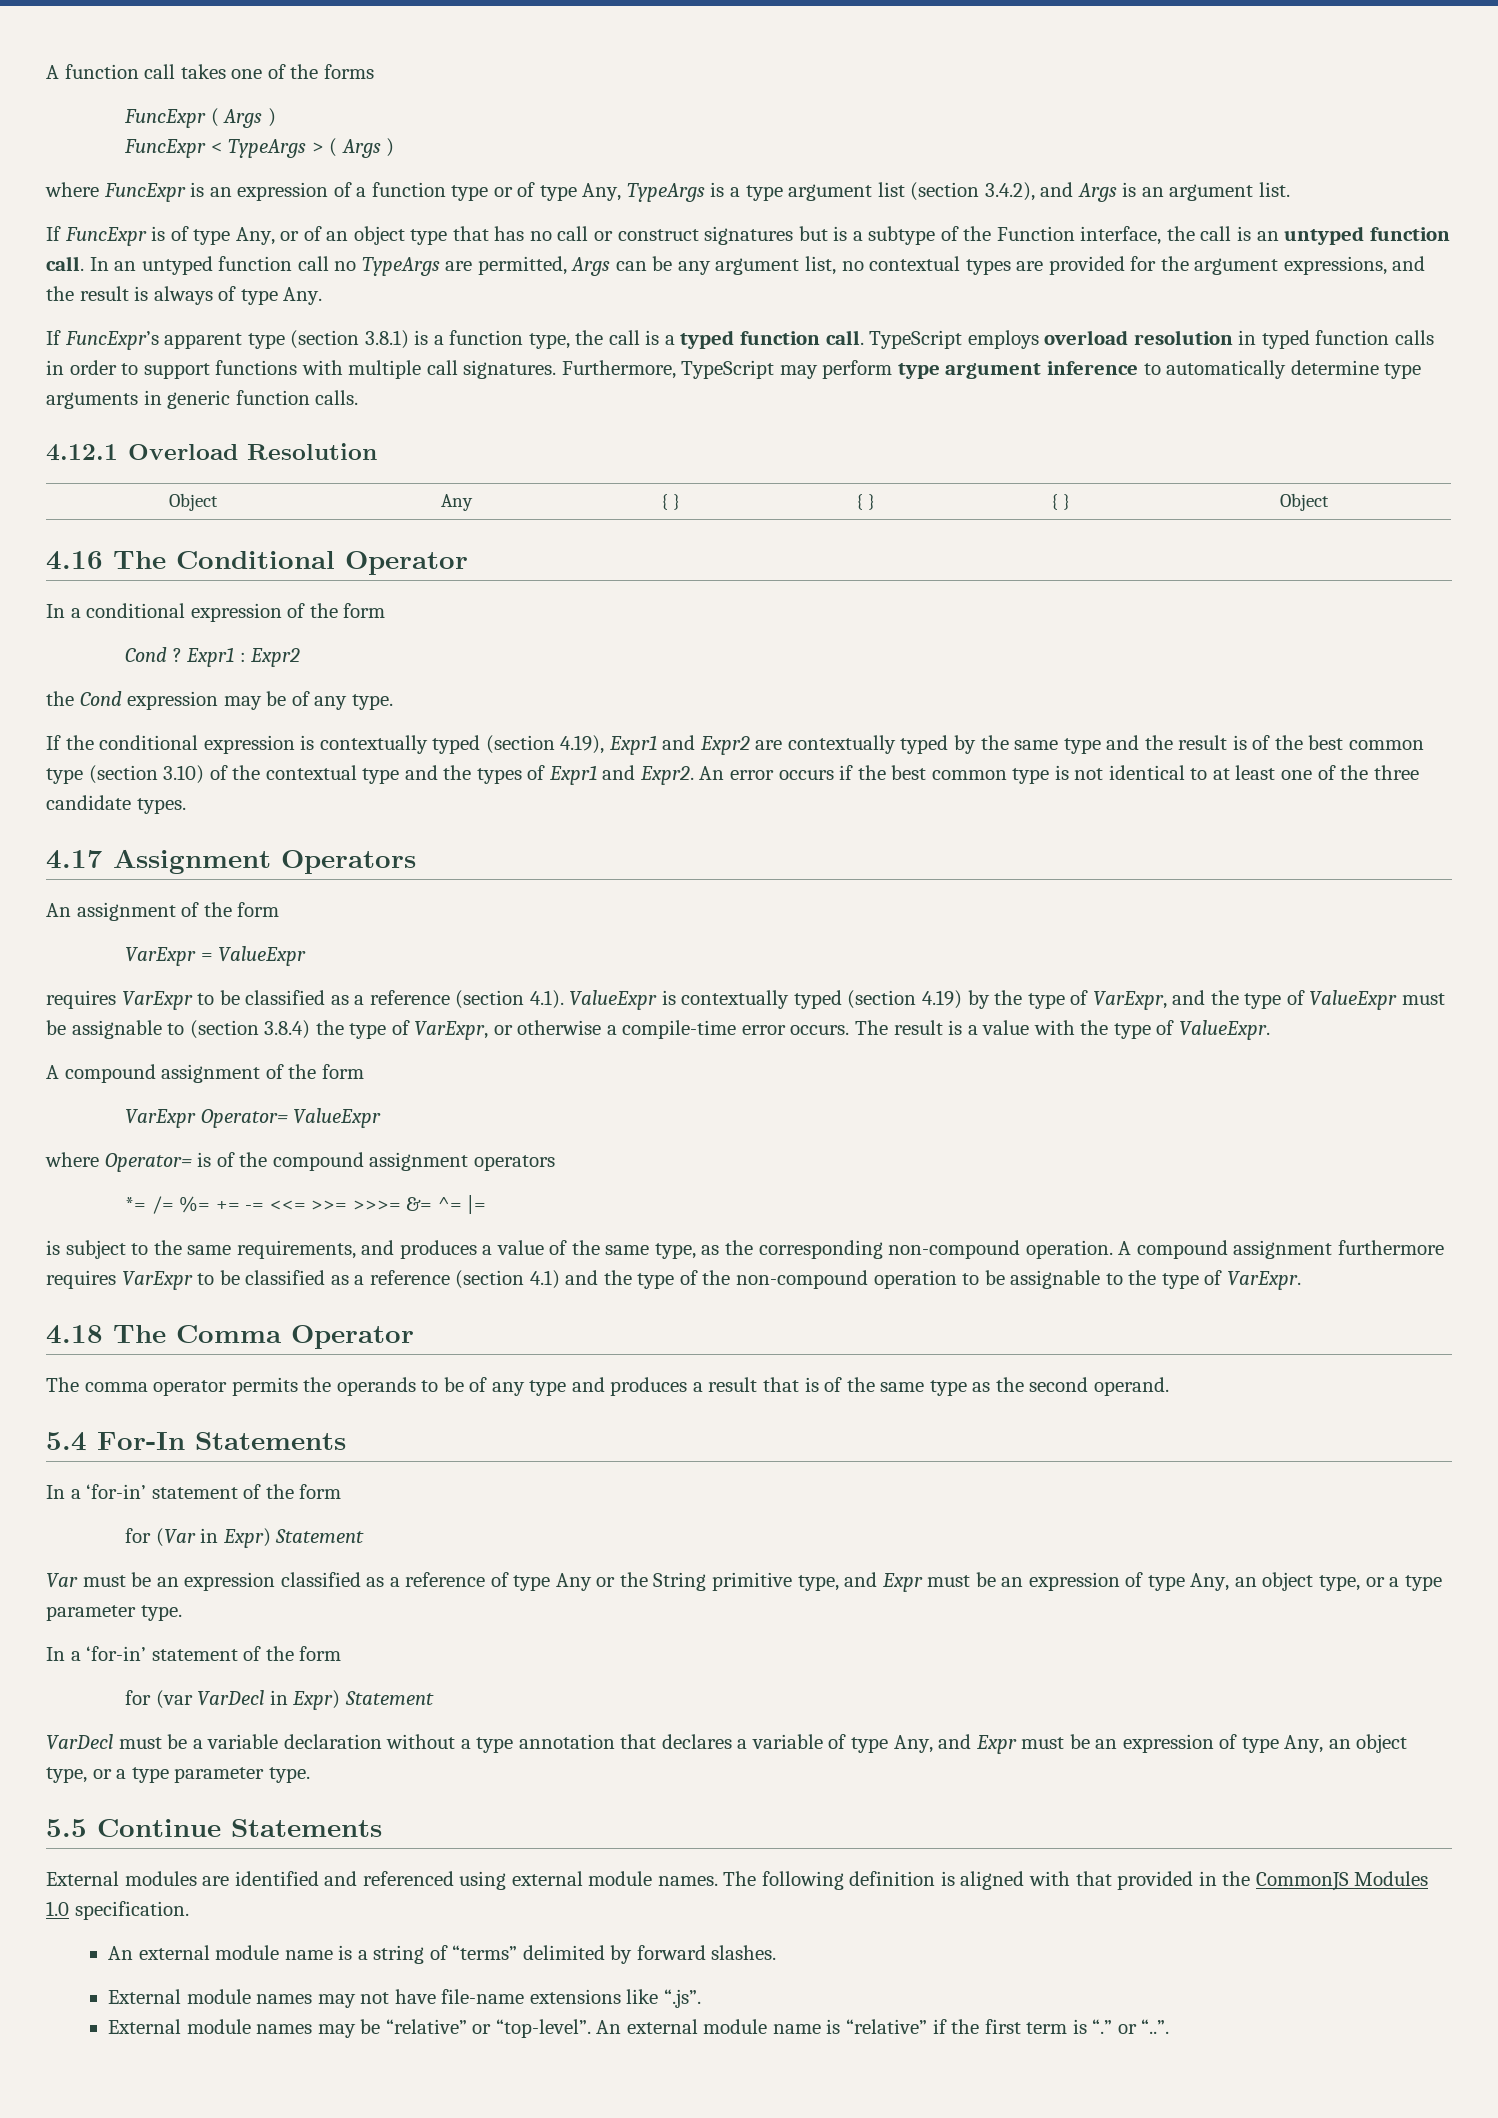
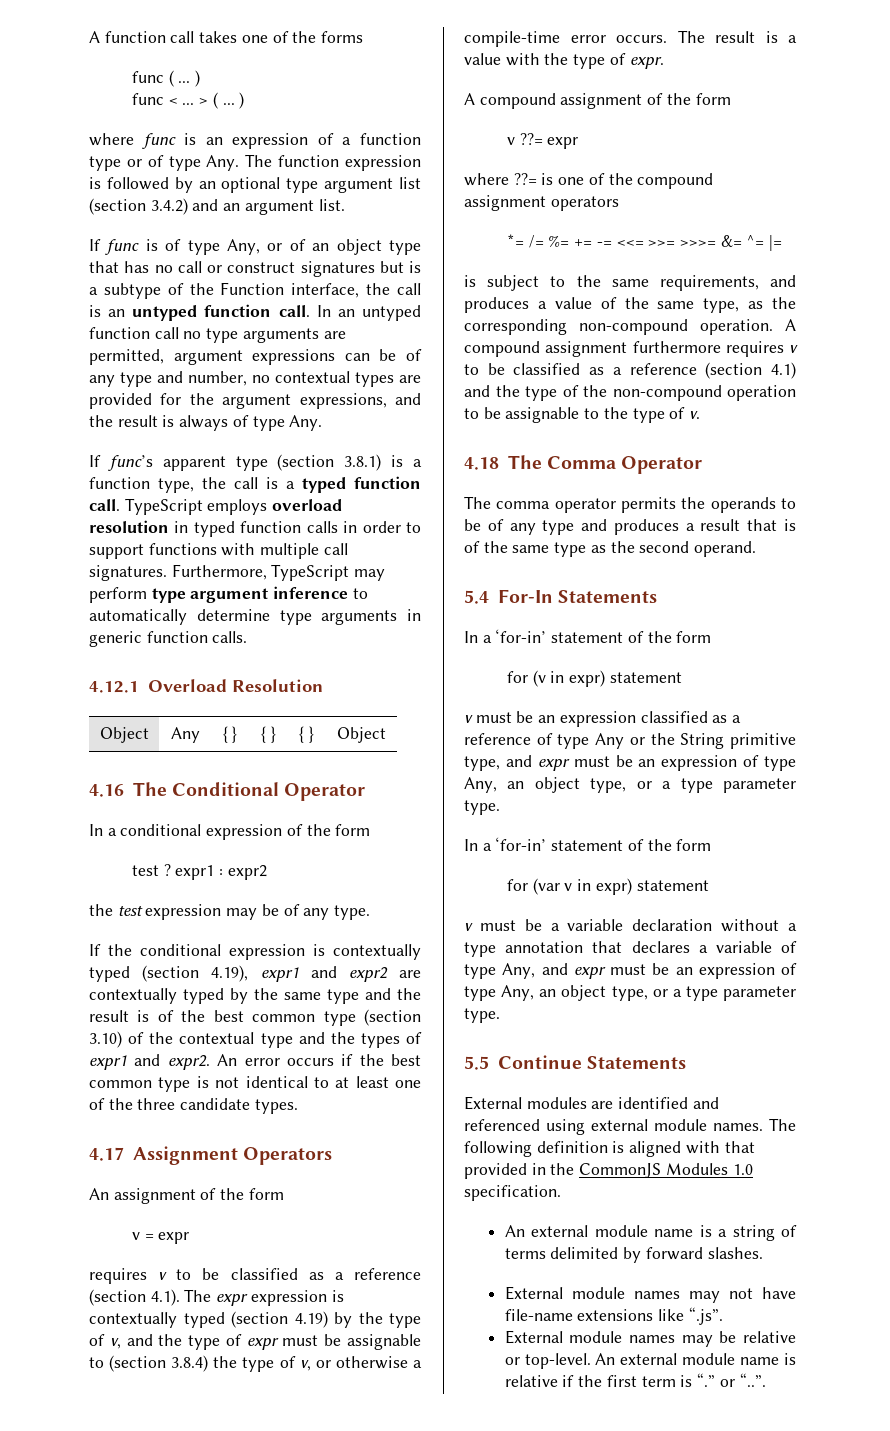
[124,108,276,128] [124,139,307,158] FuncExpr ( Args ) // FuncExpr < TypeArgs -> [131,70,201,87] [131,93,195,105] func ( ... ) // func < ...
[341,139,381,158] Args -> [222,103,235,105] ...
[103,183,186,202] FuncExpr -> [141,133,176,149] func
[582,182,1137,202] Any, TypeArgs is a type argument list (section 3.4.2), and Args is -> [206,154,421,171] [89,177,421,193] [89,198,219,215] Any. The function expression is followed by an optional type argument list (section 3.4.2) and
[64,227,147,246] FuncExpr -> [105,239,140,255] func
[361,256,837,276] TypeArgs are permitted, Args can be any argument list, -> [206,328,346,343] [89,349,422,365] [89,371,247,387] type arguments are permitted, argument expressions can be of any type and number,
[64,331,159,350] FuncExpr’s -> [107,455,153,471] func’s
[125,647,301,667] [46,691,122,706] Cond ? Expr1 : Expr2 // the Cond -> [131,864,267,880] [89,904,143,916] test ? expr1 : expr2 // the test
[608,735,750,755] Expr1 and Expr2 -> [260,966,388,982] expr1 and expr2
[548,765,694,785] Expr1 and Expr2. -> [89,1054,210,1070] expr1 and expr2.
[125,946,307,966] [46,990,193,1010] VarExpr = ValueExpr // requires VarExpr -> [131,1232,190,1244] [89,1268,168,1284] v = expr // requires v
[569,990,658,1010] ValueExpr -> [184,1289,327,1306] The expr expression
[1092,990,1398,1010] VarExpr, and the type of ValueExpr -> [109,1334,279,1350] v, and the type of expr
[414,1021,489,1040] VarExpr, -> [299,1360,311,1371] v,
[1178,1020,1270,1040] ValueExpr. -> [629,57,664,69] expr.
[125,1108,382,1128] [45,1152,212,1172] VarExpr Operator= ValueExpr // where Operator= is -> [506,133,579,149] [464,173,585,186] v ??= expr // where ??= is one
[121,1271,193,1290] VarExpr -> [789,345,798,353] v
[1226,1271,1301,1290] VarExpr. -> [689,411,701,419] v.
[155,1528,365,1548] [46,1573,78,1588] (Var in Expr) Statement // Var -> [532,670,682,687] [464,715,473,723] (v in expr) statement // v
[881,1573,923,1592] Expr -> [537,759,570,771] expr
[197,1690,434,1710] [46,1734,113,1750] VarDecl in Expr) Statement // VarDecl -> [564,878,709,895] [464,923,473,931] v in expr) statement // v
[975,1735,1017,1754] Expr -> [573,967,606,979] expr
[452,1945,518,1960] “terms” -> [504,1248,546,1259] terms
[385,2019,928,2038] “relative” or “top-level”. An external module name is “relative” -> [743,1331,796,1343] [504,1353,796,1369] [504,1375,558,1387] relative or top-level. An external module name is relative

